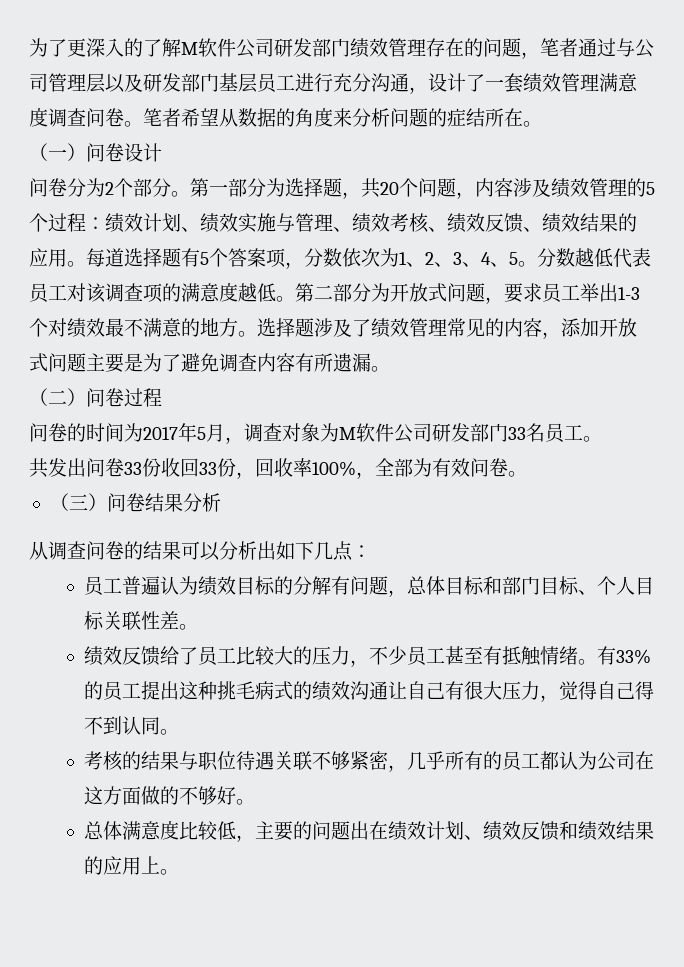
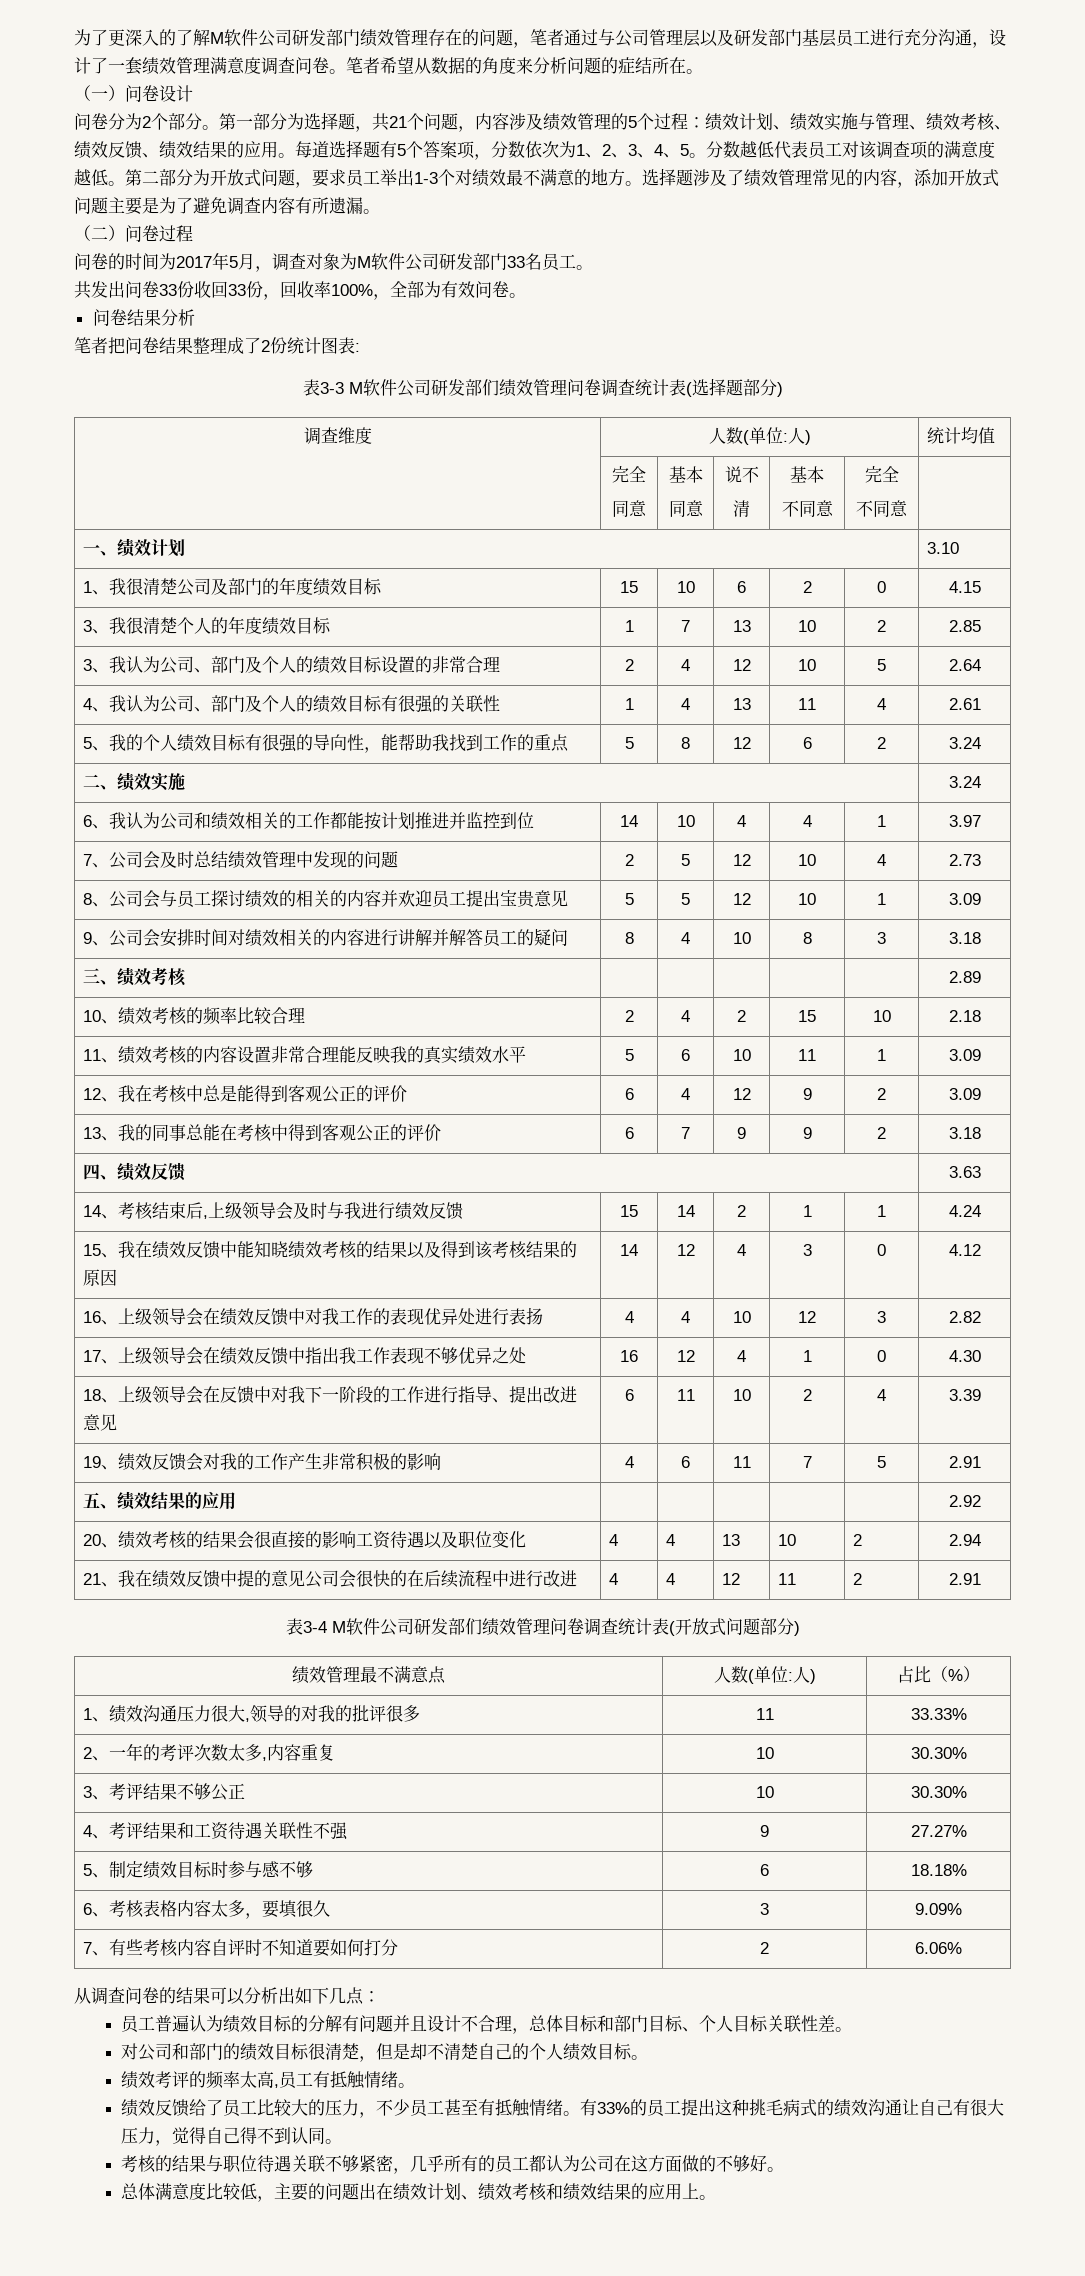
[380,182,399,195] 20 -> [389,116,407,128] 21
[49,493,107,511] （三） -> (526, 295) none
(221, 502) none -> [74,337,360,354] [302,378,783,397] [303,427,372,445] [708,427,811,445] [927,427,996,444] [612,466,646,483] [612,500,647,517] [668,466,703,483] [668,500,704,517] [724,466,759,483] [733,500,750,517] [790,466,824,483] [781,500,834,517] [864,466,899,483] [856,500,908,517] [83,538,186,557] [927,542,960,554] [83,577,383,596] [620,581,638,593] [676,581,695,593] [737,581,746,593] [802,581,812,593] [877,581,886,593] [948,581,981,593] [83,616,332,635] [624,620,634,632] [681,620,690,632] [732,620,751,632] [798,620,816,632] [877,620,886,632] [948,620,981,632] [83,656,501,674] [624,659,634,671] [681,659,690,671] [732,659,751,671] [798,659,816,671] [877,659,886,671] [948,659,981,671] [83,695,501,713] [624,698,634,710] [681,698,690,710] [732,698,751,710] [798,698,816,710] [877,698,886,710] [948,698,981,710] [83,734,570,753] [624,737,634,749] [681,737,690,749] [732,737,751,749] [802,737,812,749] [877,737,886,749] [948,737,981,749] [83,772,186,791] [948,776,981,788] [83,812,535,830] [620,815,638,827] [676,815,695,827] [737,815,746,827] [802,815,812,827] [877,815,886,827] [948,815,981,827] [83,851,399,869] [624,854,634,866] [681,854,690,866] [732,854,751,866] [798,854,816,866] [877,854,886,866] [948,854,981,866] [83,890,569,908] [624,893,634,905] [681,893,690,905] [732,893,751,905] [798,893,816,905] [877,893,886,905] [948,893,981,905] [83,928,569,947] [624,932,634,944] [681,932,690,944] [732,932,751,944] [802,932,812,944] [877,932,886,944] [948,932,981,944] [83,967,187,986] [948,971,981,983] [83,1007,306,1025] [624,1010,634,1022] [681,1010,690,1022] [737,1010,746,1022] [798,1010,816,1022] [872,1010,891,1022] [948,1010,981,1022] [83,1046,527,1064] [624,1049,634,1061] [681,1049,690,1061] [732,1049,751,1061] [798,1049,816,1061] [877,1049,886,1061] [948,1049,981,1061] [83,1085,408,1103] [624,1088,634,1100] [681,1088,690,1100] [732,1088,751,1100] [802,1088,812,1100] [877,1088,886,1100] [948,1088,981,1100] [83,1124,442,1142] [624,1127,634,1139] [681,1127,690,1139] [737,1127,746,1139] [802,1127,812,1139] [877,1127,886,1139] [948,1127,981,1139] [83,1162,186,1181] [948,1166,981,1178] [83,1202,464,1220] [620,1205,638,1217] [676,1205,695,1217] [737,1205,746,1217] [802,1205,812,1217] [877,1205,886,1217] [948,1205,981,1217] [83,1241,578,1259] [83,1269,118,1286] [620,1244,638,1256] [676,1244,695,1256] [737,1244,746,1256] [802,1244,812,1256] [877,1244,886,1256] [948,1244,981,1256] [83,1307,544,1326] [624,1311,634,1323] [681,1311,690,1323] [732,1311,751,1323] [798,1311,816,1323] [877,1311,886,1323] [948,1311,981,1323] [83,1347,527,1365] [620,1350,638,1362] [676,1350,695,1362] [737,1350,746,1362] [802,1350,812,1362] [877,1350,886,1362] [948,1350,981,1362] [83,1386,578,1404] [83,1414,118,1431] [624,1389,634,1401] [676,1389,695,1401] [732,1389,751,1401] [802,1389,812,1401] [877,1389,886,1401] [948,1389,981,1401] [83,1452,442,1471] [624,1456,634,1468] [681,1456,690,1468] [732,1456,751,1468] [802,1456,812,1468] [877,1456,886,1468] [948,1456,981,1468] [83,1491,237,1510] [948,1495,981,1507] [83,1531,527,1549] [609,1534,619,1546] [666,1534,676,1546] [722,1534,741,1546] [778,1534,797,1546] [853,1534,863,1546] [948,1534,981,1546] [83,1570,578,1588] [609,1573,619,1585] [666,1573,676,1585] [722,1573,741,1585] [778,1573,797,1585] [853,1573,863,1585] [948,1573,981,1585] [285,1618,800,1636] [292,1666,446,1684] [713,1666,816,1684] [897,1666,980,1683] [83,1705,421,1723] [755,1708,774,1720] [910,1708,967,1720] [83,1743,336,1761] [755,1747,774,1759] [910,1747,967,1759] [83,1783,246,1801] [755,1786,774,1798] [910,1786,967,1798] [83,1822,349,1840] [760,1825,769,1837] [910,1825,967,1837] [83,1861,314,1879] [760,1864,769,1876] [910,1864,967,1876] [83,1900,331,1919] [760,1903,769,1915] [915,1903,962,1915] [83,1939,399,1957] [760,1942,769,1954] [915,1942,962,1954] // 笔者把问卷结果整理成了2份统计图表: // 表3-3 M软件公司研发部们绩效管理问卷调查统计表(选择题部分) // 调查维度 | 人数(单位:人) | 统计均值 // | 完全 // 同意 | 基本 // 同意 | 说不 // 清 | 基本 // 不同意 | 完全 // 不同意 | // 一、绩效计划 | 3.10 // 1、我很清楚公司及部门的年度绩效目标 | 15 | 10 | 6 | 2 | 0 | 4.15 // 3、我很清楚个人的年度绩效目标 | 1 | 7 | 13 | 10 | 2 | 2.85 // 3、我认为公司、部门及个人的绩效目标设置的非常合理 | 2 | 4 | 12 | 10 | 5 | 2.64 // 4、我认为公司、部门及个人的绩效目标有很强的关联性 | 1 | 4 | 13 | 11 | 4 | 2.61 // 5、我的个人绩效目标有很强的导向性，能帮助我找到工作的重点 | 5 | 8 | 12 | 6 | 2 | 3.24 // 二、绩效实施 | 3.24 // 6、我认为公司和绩效相关的工作都能按计划推进并监控到位 | 14 | 10 | 4 | 4 | 1 | 3.97 // 7、公司会及时总结绩效管理中发现的问题 | 2 | 5 | 12 | 10 | 4 | 2.73 // 8、公司会与员工探讨绩效的相关的内容并欢迎员工提出宝贵意见 | 5 | 5 | 12 | 10 | 1 | 3.09 // 9、公司会安排时间对绩效相关的内容进行讲解并解答员工的疑问 | 8 | 4 | 10 | 8 | 3 | 3.18 // 三、绩效考核 | | | | | | 2.89 // 10、绩效考核的频率比较合理 | 2 | 4 | 2 | 15 | 10 | 2.18 // 11、绩效考核的内容设置非常合理能反映我的真实绩效水平 | 5 | 6 | 10 | 11 | 1 | 3.09 // 12、我在考核中总是能得到客观公正的评价 | 6 | 4 | 12 | 9 | 2 | 3.09 // 13、我的同事总能在考核中得到客观公正的评价 | 6 | 7 | 9 | 9 | 2 | 3.18 // 四、绩效反馈 | 3.63 // 14、考核结束后,上级领导会及时与我进行绩效反馈 | 15 | 14 | 2 | 1 | 1 | 4.24 // 15、我在绩效反馈中能知晓绩效考核的结果以及得到该考核结果的原因 | 14 | 12 | 4 | 3 | 0 | 4.12 // 16、上级领导会在绩效反馈中对我工作的表现优异处进行表扬 | 4 | 4 | 10 | 12 | 3 | 2.82 // 17、上级领导会在绩效反馈中指出我工作表现不够优异之处 | 16 | 12 | 4 | 1 | 0 | 4.30 // 18、上级领导会在反馈中对我下一阶段的工作进行指导、提出改进意见 | 6 | 11 | 10 | 2 | 4 | 3.39 // 19、绩效反馈会对我的工作产生非常积极的影响 | 4 | 6 | 11 | 7 | 5 | 2.91 // 五、绩效结果的应用 | | | | | | 2.92 // 20、绩效考核的结果会很直接的影响工资待遇以及职位变化 | 4 | 4 | 13 | 10 | 2 | 2.94 // 21、我在绩效反馈中提的意见公司会很快的在后续流程中进行改进 | 4 | 4 | 12 | 11 | 2 | 2.91 // 表3-4 M软件公司研发部们绩效管理问卷调查统计表(开放式问题部分) // 绩效管理最不满意点 | 人数(单位:人) | 占比（%） // 1、绩效沟通压力很大,领导的对我的批评很多 | 11 | 33.33% // 2、一年的考评次数太多,内容重复 | 10 | 30.30% // 3、考评结果不够公正 | 10 | 30.30% // 4、考评结果和工资待遇关联性不强 | 9 | 27.27% // 5、制定绩效目标时参与感不够 | 6 | 18.18% // 6、考核表格内容太多，要填很久 | 3 | 9.09% // 7、有些考核内容自评时不知道要如何打分 | 2 | 6.06%
(389, 585) none -> [392,2015,512,2032] 并且设计不合理
(199, 627) none -> [120,2043,648,2062] [120,2071,415,2089] // 对公司和部门的绩效目标很清楚，但是却不清楚自己的个人绩效目标。 // 绩效考评的频率太高,员工有抵触情绪。
[521,821,560,841] 反馈 -> [511,2183,547,2201] 考核

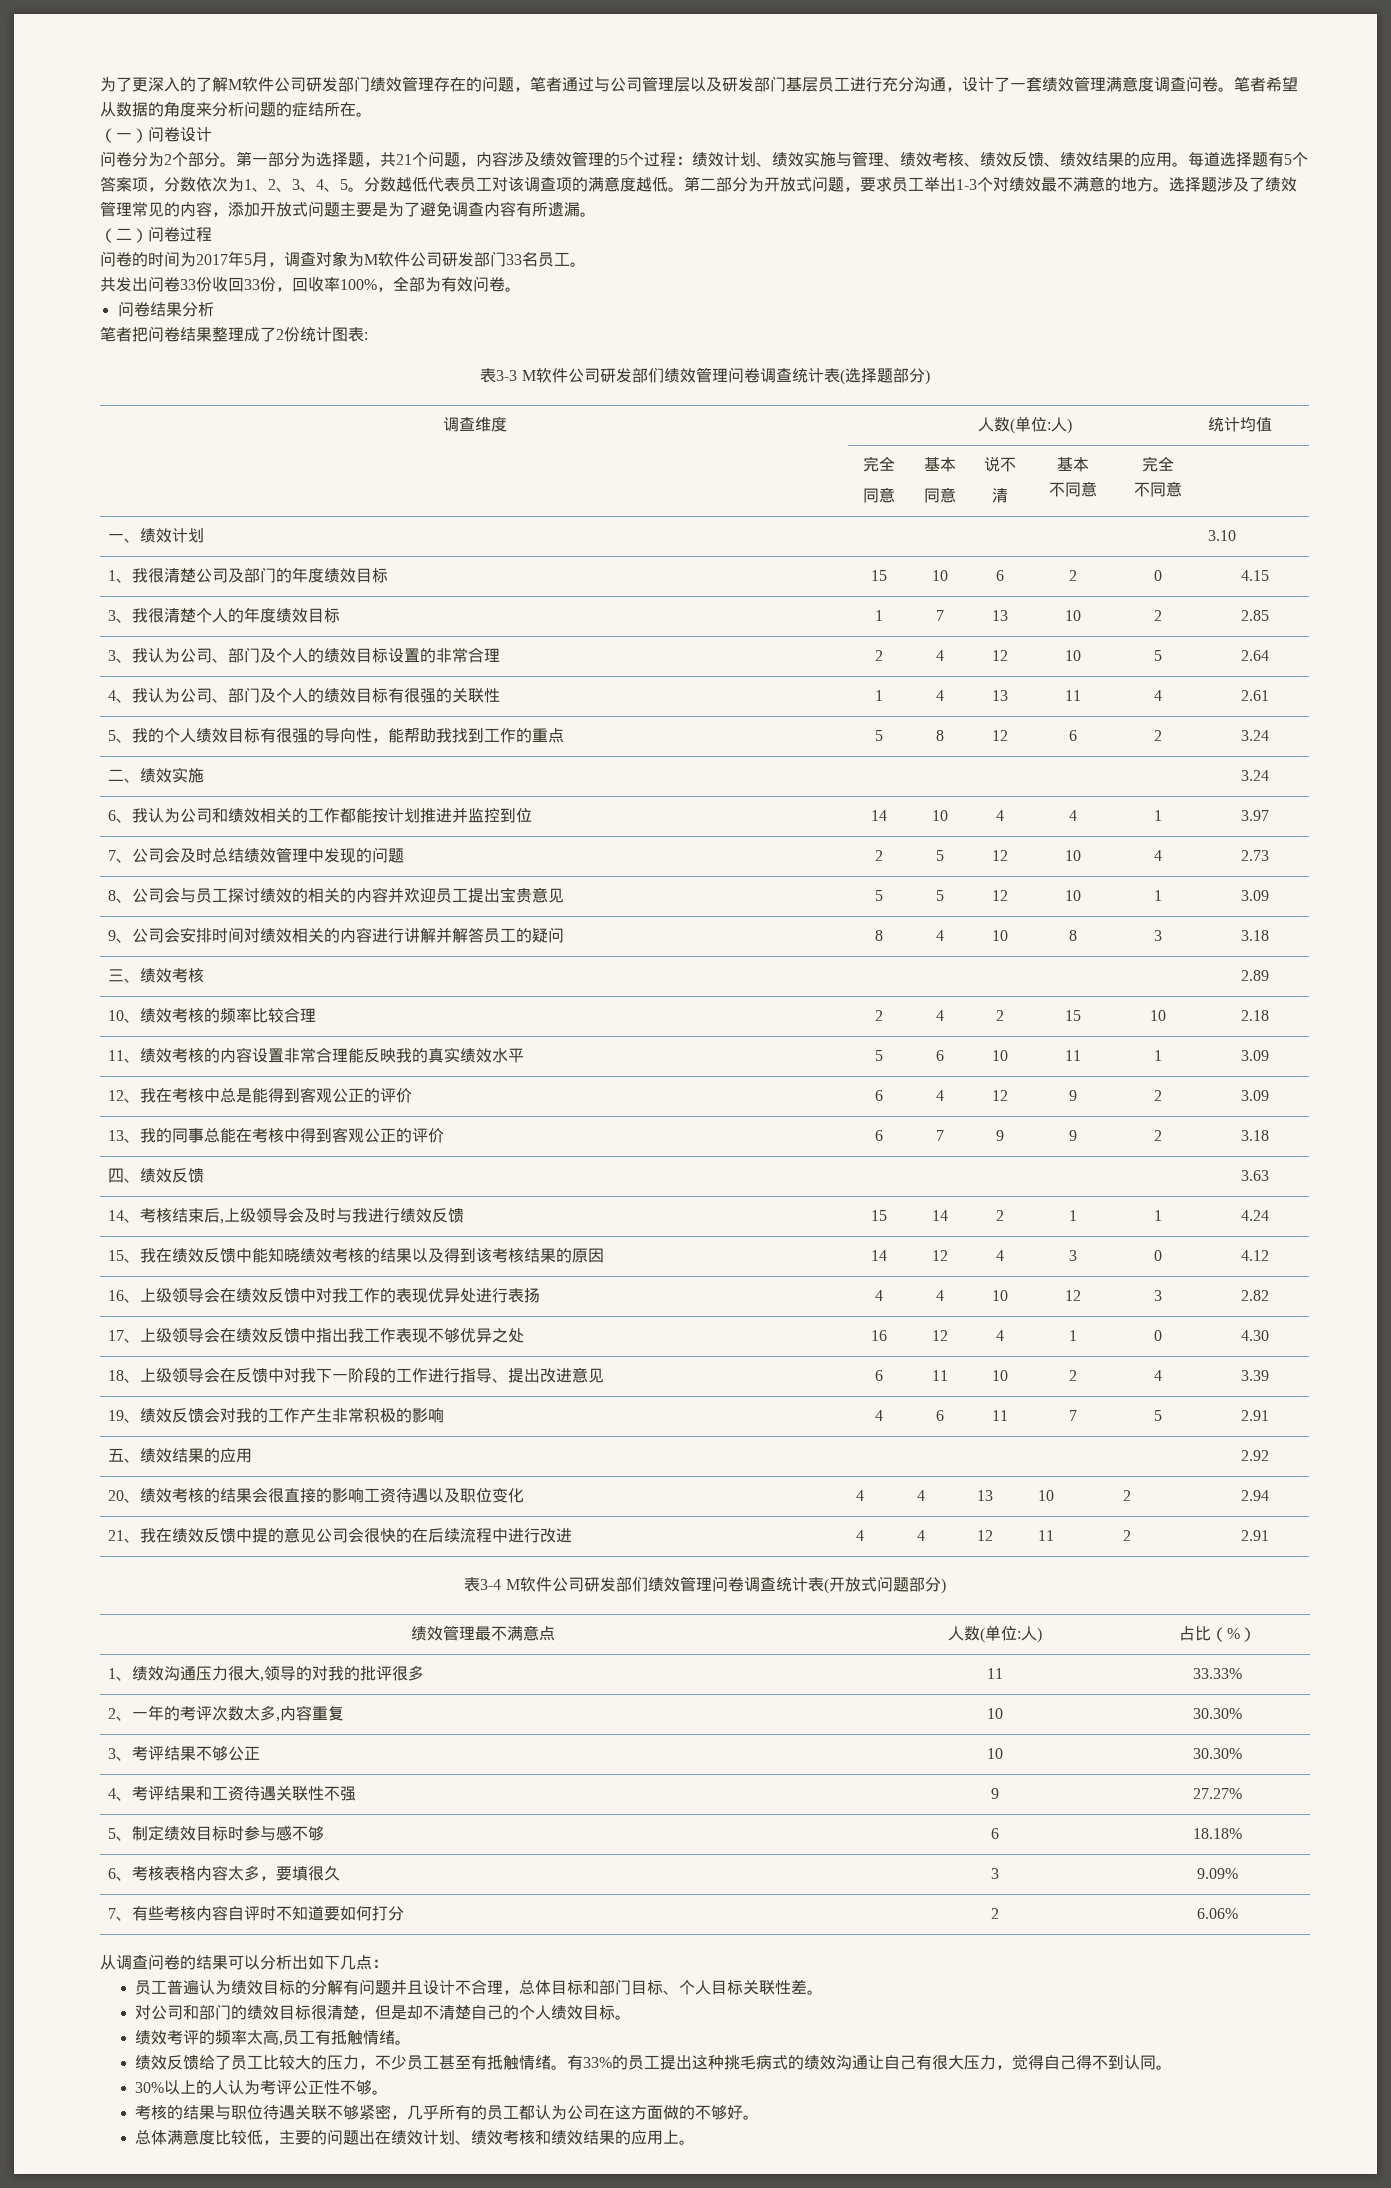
(342, 2141) none -> [135,2080,389,2095] // 30%以上的人认为考评公正性不够。

